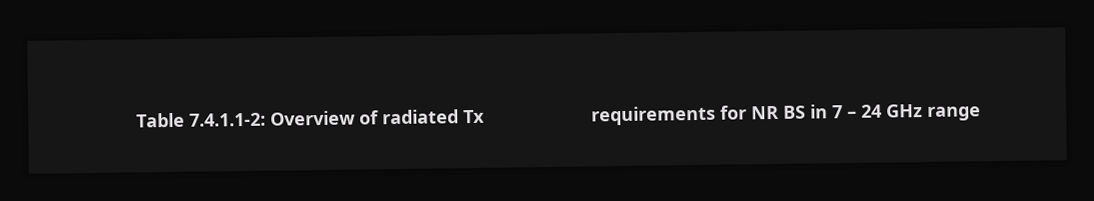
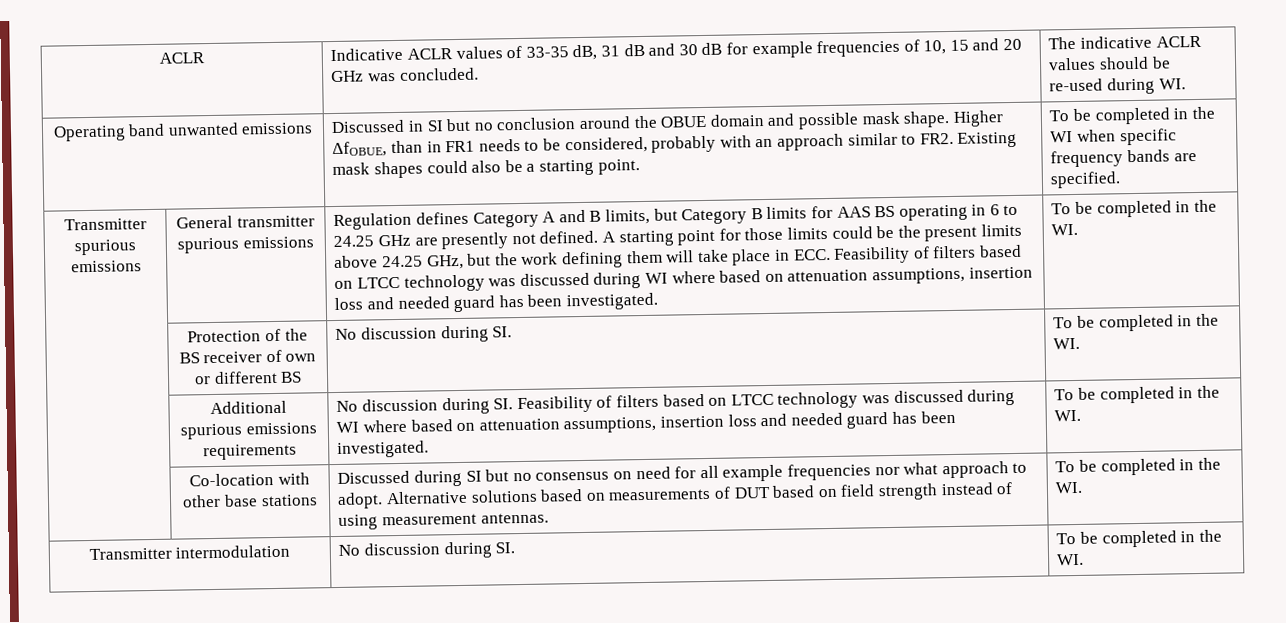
[135,104,981,128] Table 7.4.1.1-2: Overview of radiated Tx requirements for NR BS in 7 – 24 GHz range -> [159,52,205,64] [330,38,1023,62] [331,67,479,83] [1048,35,1202,50] [1048,56,1171,71] [1049,77,1186,95] [52,122,314,142] [331,110,1004,134] [332,131,1018,158] [332,159,640,179] [1049,106,1215,125] [1050,128,1177,146] [1050,149,1197,168] [1050,171,1122,189] [63,218,147,231] [74,239,137,256] [70,260,142,273] [176,215,315,229] [177,236,314,254] [333,204,1019,231] [333,223,1022,250] [334,244,1022,270] [334,266,1033,292] [334,292,658,313] [1051,199,1217,218] [1051,223,1079,236] [187,328,308,343] [178,349,317,364] [193,370,303,385] [335,325,513,343] [1053,313,1219,332] [1053,337,1081,350] [210,400,287,415] [180,422,317,440] [202,443,297,461] [336,388,1016,415] [336,410,956,434] [337,440,430,458] [1054,385,1220,404] [1054,409,1082,422] [189,472,310,487] [182,494,318,508] [337,461,1028,487] [337,482,1014,509] [338,512,549,530] [1055,457,1221,476] [1055,481,1084,494] [88,544,291,561] [338,541,516,559] [1056,529,1222,548] [1056,553,1085,566] ACLR | Indicative ACLR values of 33-35 dB, 31 dB and 30 dB for example frequencies of 10, 15 and 20 GHz was concluded. | The indicative ACLR values should be re-used during WI. // Operating band unwanted emissions | Discussed in SI but no conclusion around the OBUE domain and possible mask shape. Higher ΔfOBUE, than in FR1 needs to be considered, probably with an approach similar to FR2. Existing mask shapes could also be a starting point. | To be completed in the WI when specific frequency bands are specified. // Transmitter spurious emissions | General transmitter spurious emissions | Regulation defines Category A and B limits, but Category B limits for AAS BS operating in 6 to 24.25 GHz are presently not defined. A starting point for those limits could be the present limits above 24.25 GHz, but the work defining them will take place in ECC. Feasibility of filters based on LTCC technology was discussed during WI where based on attenuation assumptions, insertion loss and needed guard has been investigated. | To be completed in the WI. // | Protection of the BS receiver of own or different BS | No discussion during SI. | To be completed in the WI. // | Additional spurious emissions requirements | No discussion during SI. Feasibility of filters based on LTCC technology was discussed during WI where based on attenuation assumptions, insertion loss and needed guard has been investigated. | To be completed in the WI. // | Co-location with other base stations | Discussed during SI but no consensus on need for all example frequencies nor what approach to adopt. Alternative solutions based on measurements of DUT based on field strength instead of using measurement antennas. | To be completed in the WI. // Transmitter intermodulation | No discussion during SI. | To be completed in the WI.

